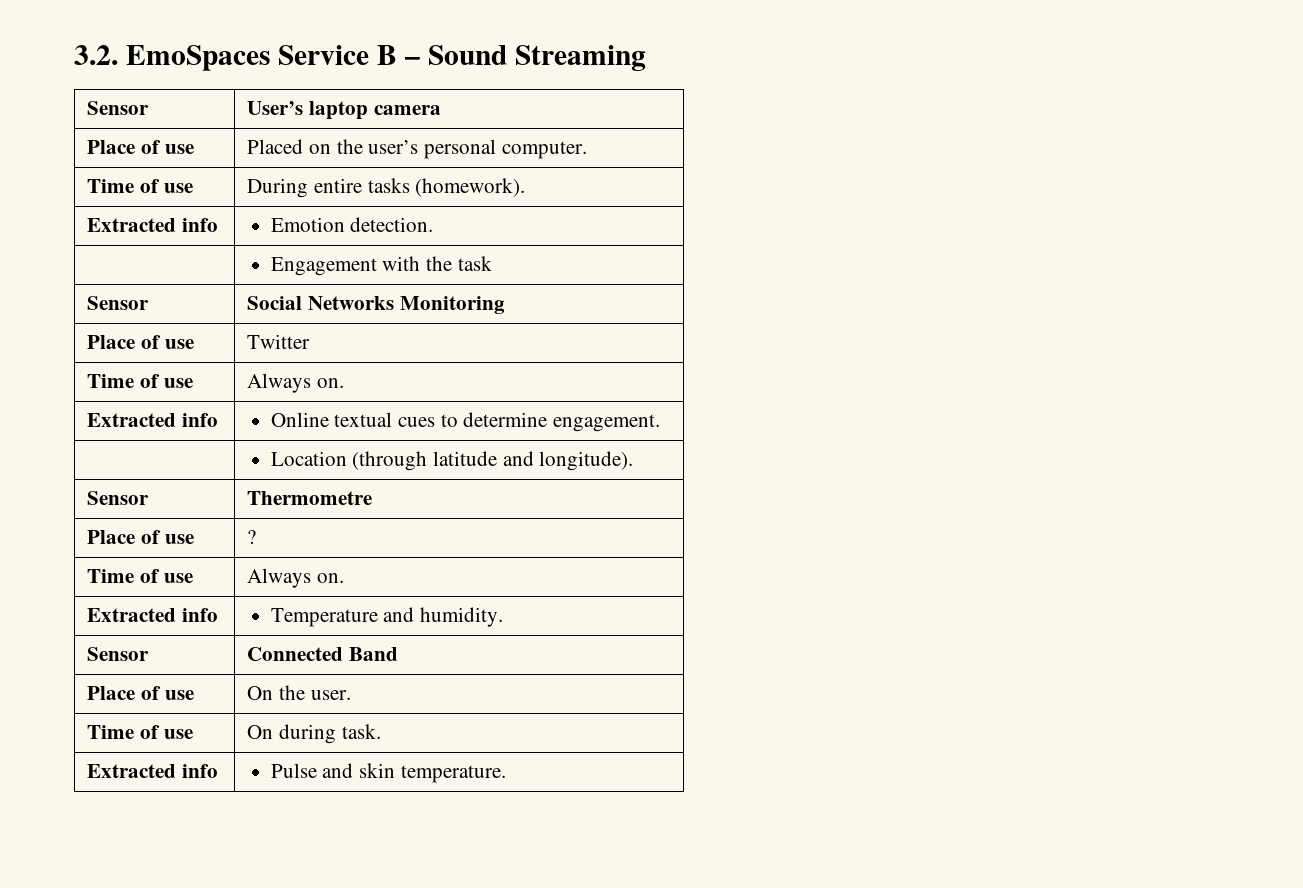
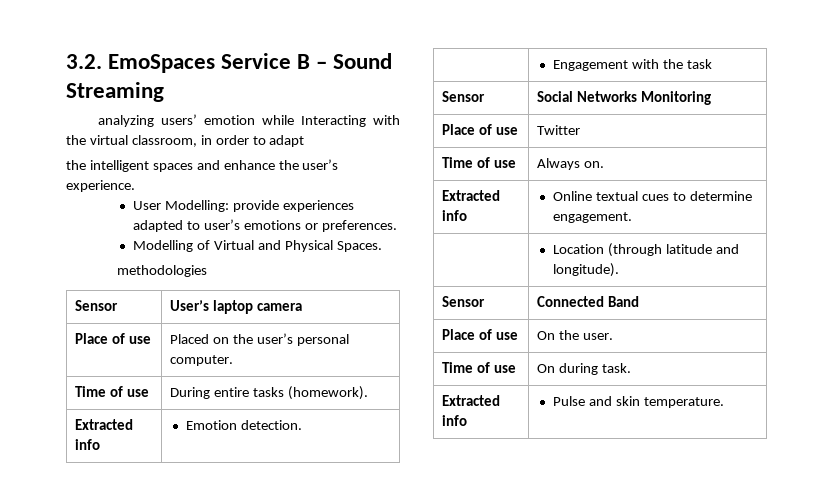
(646, 58) none -> [97,114,400,127] [66,135,305,147] [66,159,339,172] [66,180,135,192] [133,200,355,212] [133,219,397,232] [133,240,382,252] [117,265,208,277] // analyzing users’ emotion while Interacting with the virtual classroom, in order to adapt // the intelligent spaces and enhance the user’s experience. // User Modelling: provide experiences adapted to user’s emotions or preferences. // Modelling of Virtual and Physical Spaces. // methodologies
[87,491,150,505] [247,491,373,505] [87,530,194,544] [247,530,257,544] [87,569,193,583] [247,568,345,588] [87,608,219,622] [270,607,503,627] // Sensor | Thermometre // Place of use | ? // Time of use | Always on. // Extracted info | Temperature and humidity. -> (620, 270) none

